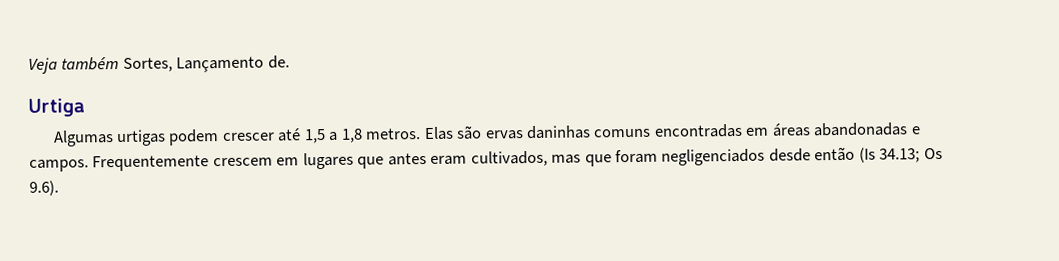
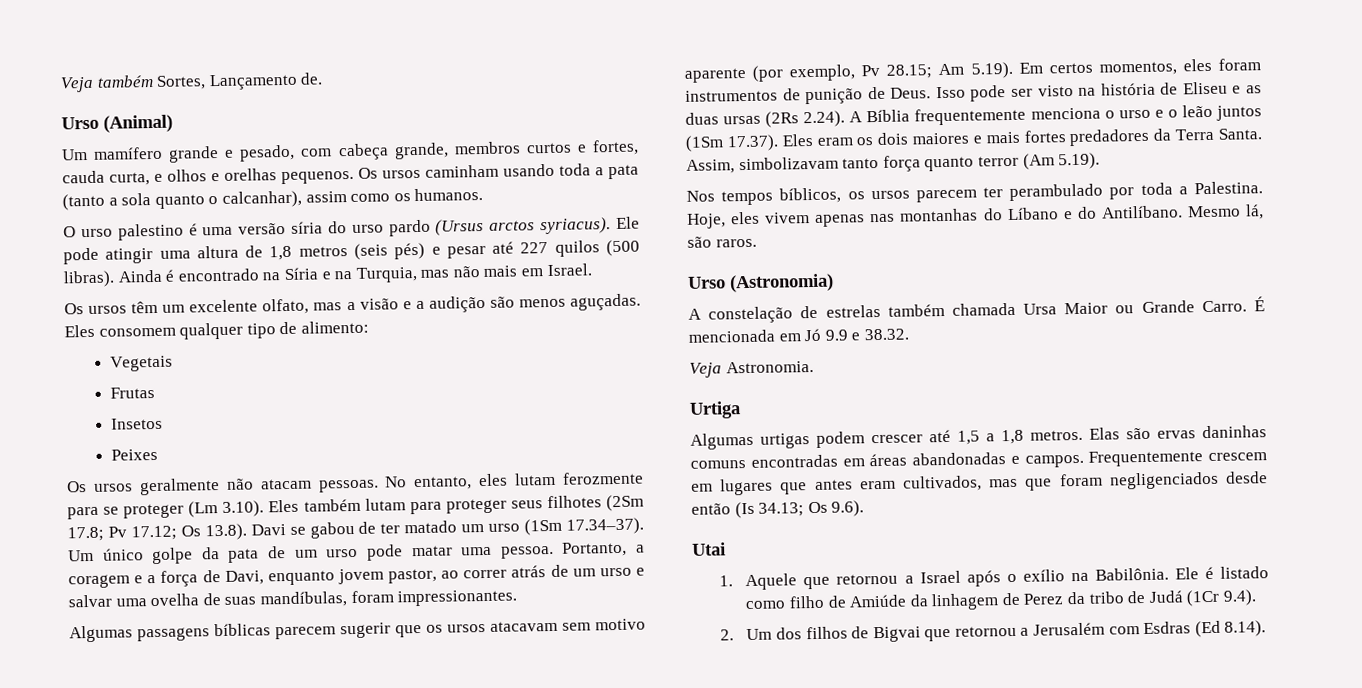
(290, 62) none -> [61,114,173,133] [61,139,639,163] [62,163,639,186] [62,187,484,211] [63,216,640,241] [63,239,640,265] [63,263,592,288] [64,293,641,315] [64,320,369,340] [110,355,174,372] [110,386,156,399] [111,417,164,430] [111,448,159,461] [67,471,644,496] [67,494,644,520] [67,517,644,542] [68,541,646,565] [68,564,645,589] [68,589,518,608] [69,618,646,643] [684,58,1261,83] [685,81,1262,105] [685,104,1262,128] [685,128,1262,152] [686,152,1101,174] [686,181,1263,206] [687,204,1264,229] [687,236,757,248] [687,273,834,293] [688,296,1265,324] [688,328,909,343] [689,360,814,378] // Urso (Animal) // Um mamífero grande e pesado, com cabeça grande, membros curtos e fortes, cauda curta, e olhos e orelhas pequenos. Os ursos caminham usando toda a pata (tanto a sola quanto o calcanhar), assim como os humanos. // O urso palestino é uma versão síria do urso pardo (Ursus arctos syriacus). Ele pode atingir uma altura de 1,8 metros (seis pés) e pesar até 227 quilos (500 libras). Ainda é encontrado na Síria e na Turquia, mas não mais em Israel. // Os ursos têm um excelente olfato, mas a visão e a audição são menos aguçadas. Eles consomem qualquer tipo de alimento: // Vegetais // Frutas // Insetos // Peixes // Os ursos geralmente não atacam pessoas. No entanto, eles lutam ferozmente para se proteger (Lm 3.10). Eles também lutam para proteger seus filhotes (2Sm 17.8; Pv 17.12; Os 13.8). Davi se gabou de ter matado um urso (1Sm 17.34–37). Um único golpe da pata de um urso pode matar uma pessoa. Portanto, a coragem e a força de Davi, enquanto jovem pastor, ao correr atrás de um urso e salvar uma ovelha de suas mandíbulas, foram impressionantes. // Algumas passagens bíblicas parecem sugerir que os ursos atacavam sem motivo aparente (por exemplo, Pv 28.15; Am 5.19). Em certos momentos, eles foram instrumentos de punição de Deus. Isso pode ser visto na história de Eliseu e as duas ursas (2Rs 2.24). A Bíblia frequentemente menciona o urso e o leão juntos (1Sm 17.37). Eles eram os dois maiores e mais fortes predadores da Terra Santa. Assim, simbolizavam tanto força quanto terror (Am 5.19). // Nos tempos bíblicos, os ursos parecem ter perambulado por toda a Palestina. Hoje, eles vivem apenas nas montanhas do Líbano e do Antilíbano. Mesmo lá, são raros. // Urso (Astronomia) // A constelação de estrelas também chamada Ursa Maior ou Grande Carro. É mencionada em Jó 9.9 e 38.32. // Veja Astronomia.
(59, 188) none -> [692,542,726,556] [718,566,1269,591] [745,589,1257,611] [719,620,1267,643] // Utai // 1. Aquele que retornou a Israel após o exílio na Babilônia. Ele é listado como filho de Amiúde da linhagem de Perez da tribo de Judá (1Cr 9.4). // 2. Um dos filhos de Bigvai que retornou a Jerusalém com Esdras (Ed 8.14).

